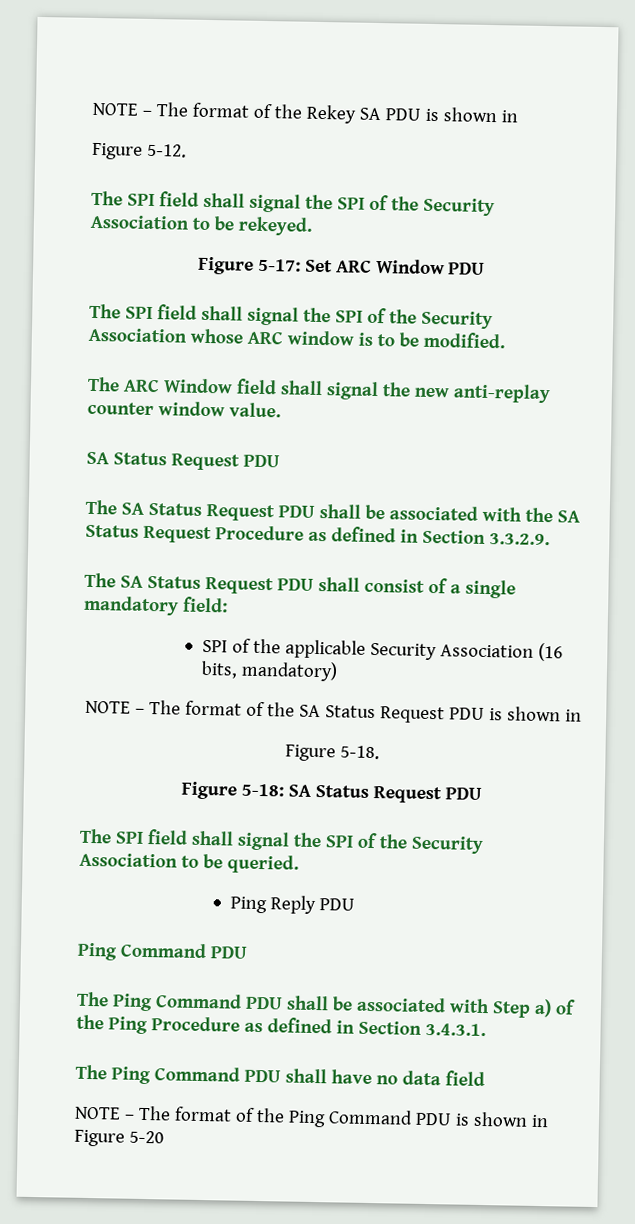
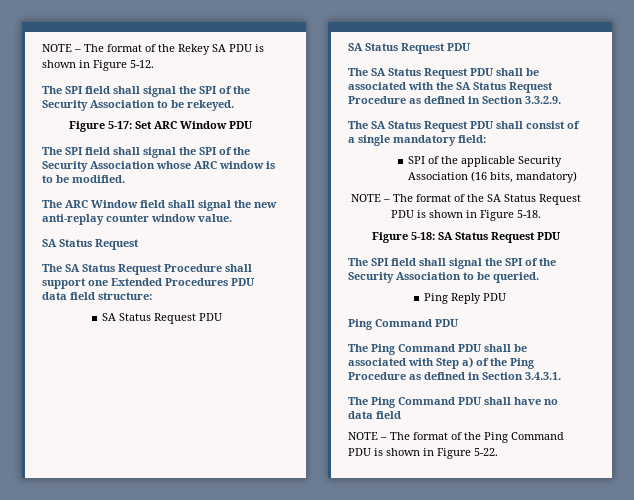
(518, 116) // -> (90, 64) none
(240, 462) none -> [42,264,252,275] [42,278,255,289] [42,292,152,300] [102,313,223,324] [348,43,445,54] // The SA Status Request Procedure shall support one Extended Procedures PDU data field structure: // SA Status Request PDU // SA Status Request
(582, 715) // -> (477, 214) none
[128,1130,164,1144] 5-20 -> [474,448,498,456] 5-22.

